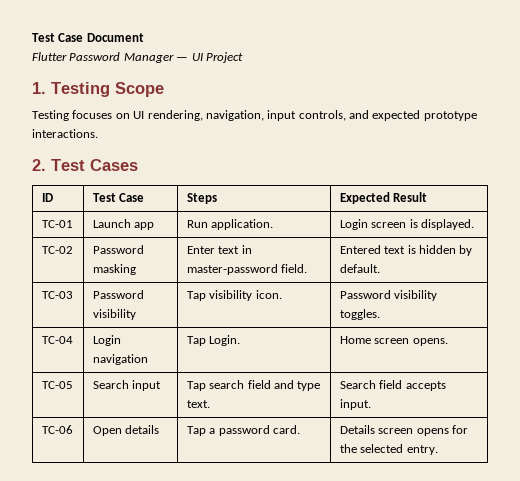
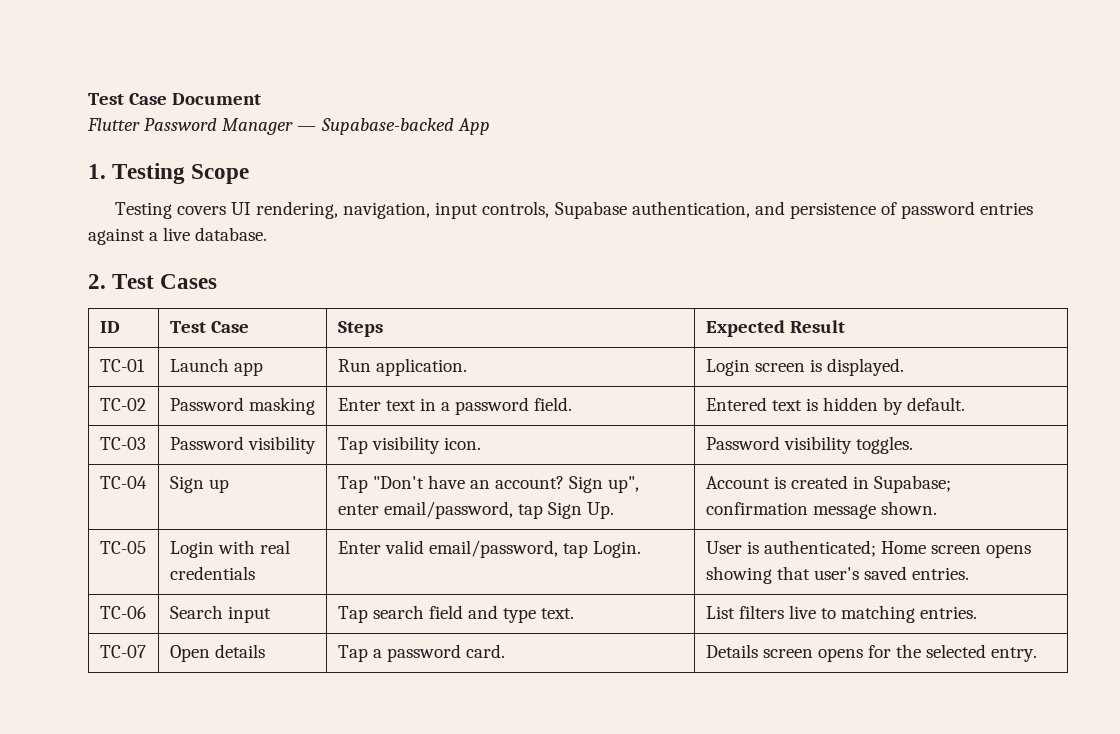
[191,52,243,63] UI Project -> [320,118,490,135] Supabase-backed App
[72,110,130,119] focuses on -> [176,206,226,215] covers
[349,110,477,121] [32,129,98,138] and expected prototype interactions. -> [554,201,1034,219] [88,227,268,245] Supabase authentication, and persistence of password entries against a live database.
[186,264,278,275] master-password -> [441,397,530,415] a password
[92,335,121,346] [92,354,148,365] [186,335,241,346] [339,336,448,346] [41,381,73,389] Login navigation | Tap Login. | Home screen opens. // TC-05 -> [169,476,229,493] [337,475,640,493] [337,501,615,519] [705,475,952,493] [705,501,937,519] [99,541,146,554] [169,540,290,558] [169,566,255,580] [337,540,642,558] [705,540,1032,558] [705,566,970,584] [99,606,146,619] Sign up | Tap "Don't have an account? Sign up", enter email/password, tap Sign Up. | Account is created in Supabase; confirmation message shown. // TC-05 | Login with real credentials | Enter valid email/password, tap Login. | User is authenticated; Home screen opens showing that user's saved entries. // TC-06
[339,380,446,391] [339,399,371,410] [41,425,73,434] Search field accepts input. // TC-06 -> [705,605,978,623] [99,645,146,658] List filters live to matching entries. // TC-07

